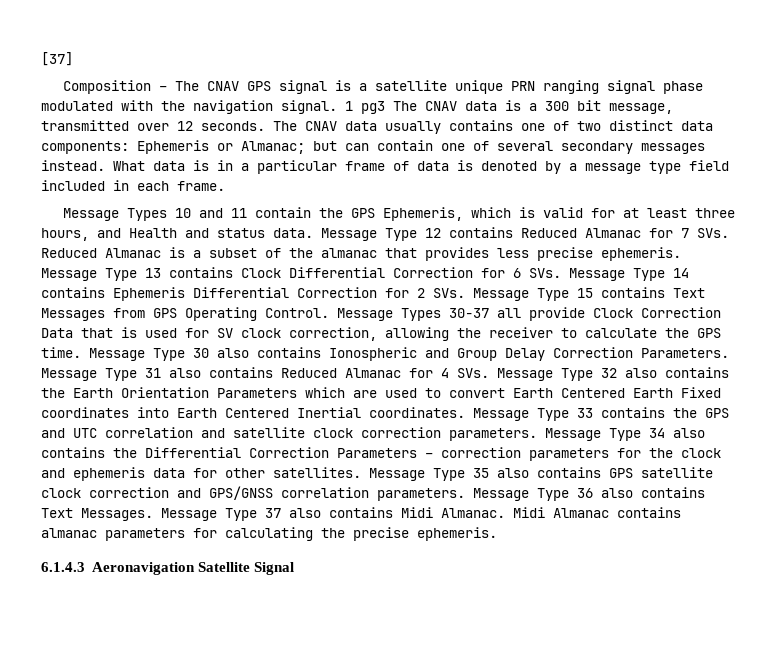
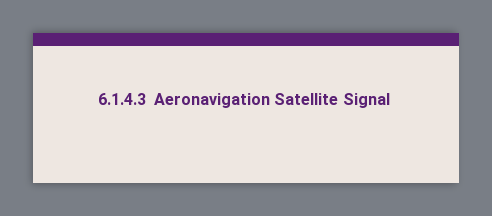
[41,52,73,66] [62,80,703,94] [41,100,673,114] [41,120,713,134] [41,140,705,154] [41,160,729,174] [41,180,225,191] [62,207,735,221] [41,227,729,241] [41,247,681,261] [41,267,689,281] [41,287,705,301] [41,307,721,321] [41,327,721,341] [41,347,729,361] [41,367,729,381] [41,387,721,398] [41,407,729,421] [41,427,705,441] [41,447,721,461] [41,467,713,481] [41,486,705,501] [41,507,681,521] [41,527,497,541] [37] // Composition – The CNAV GPS signal is a satellite unique PRN ranging signal phase modulated with the navigation signal. 1 pg3 The CNAV data is a 300 bit message, transmitted over 12 seconds. The CNAV data usually contains one of two distinct data components: Ephemeris or Almanac; but can contain one of several secondary messages instead. What data is in a particular frame of data is denoted by a message type field included in each frame. // Message Types 10 and 11 contain the GPS Ephemeris, which is valid for at least three hours, and Health and status data. Message Type 12 contains Reduced Almanac for 7 SVs. Reduced Almanac is a subset of the almanac that provides less precise ephemeris. Message Type 13 contains Clock Differential Correction for 6 SVs. Message Type 14 contains Ephemeris Differential Correction for 2 SVs. Message Type 15 contains Text Messages from GPS Operating Control. Message Types 30-37 all provide Clock Correction Data that is used for SV clock correction, allowing the receiver to calculate the GPS time. Message Type 30 also contains Ionospheric and Group Delay Correction Parameters. Message Type 31 also contains Reduced Almanac for 4 SVs. Message Type 32 also contains the Earth Orientation Parameters which are used to convert Earth Centered Earth Fixed coordinates into Earth Centered Inertial coordinates. Message Type 33 contains the GPS and UTC correlation and satellite clock correction parameters. Message Type 34 also contains the Differential Correction Parameters – correction parameters for the clock and ephemeris data for other satellites. Message Type 35 also contains GPS satellite clock correction and GPS/GNSS correlation parameters. Message Type 36 also contains Text Messages. Message Type 37 also contains Midi Almanac. Midi Almanac contains almanac parameters for calculating the precise ephemeris. // -> (98, 99) none

